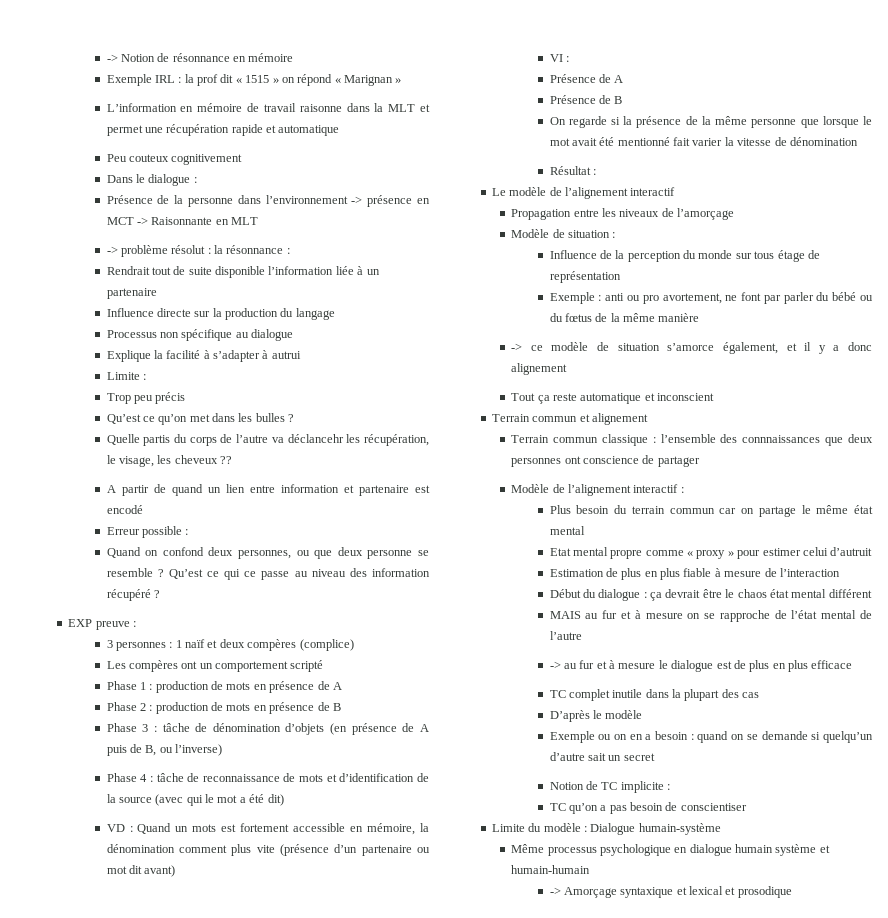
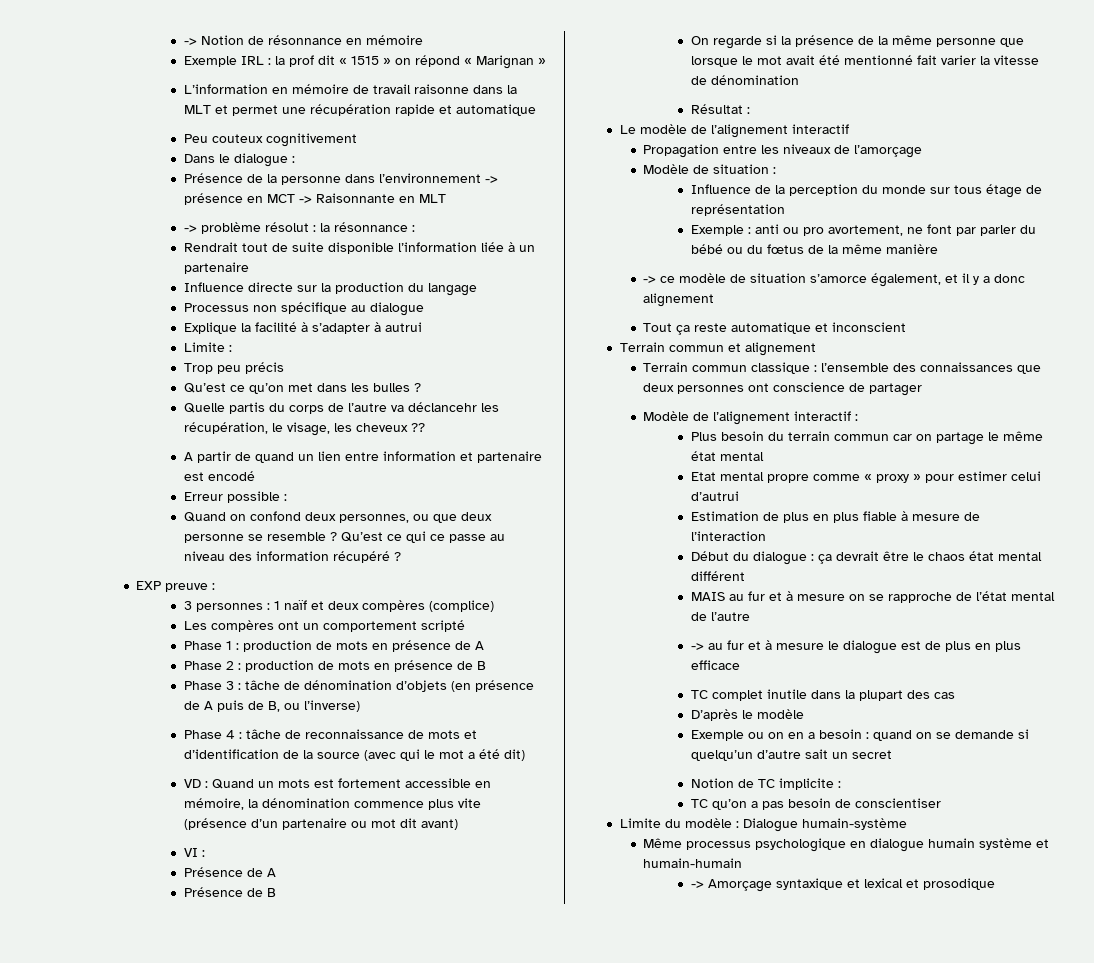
[178,845,227,853] comment -> [353,801,424,808] commence
[742,435,821,443] connnaissances -> [920,362,1014,372] connaissances
[830,547,873,556] d’autruit -> [690,491,739,501] d’autrui

